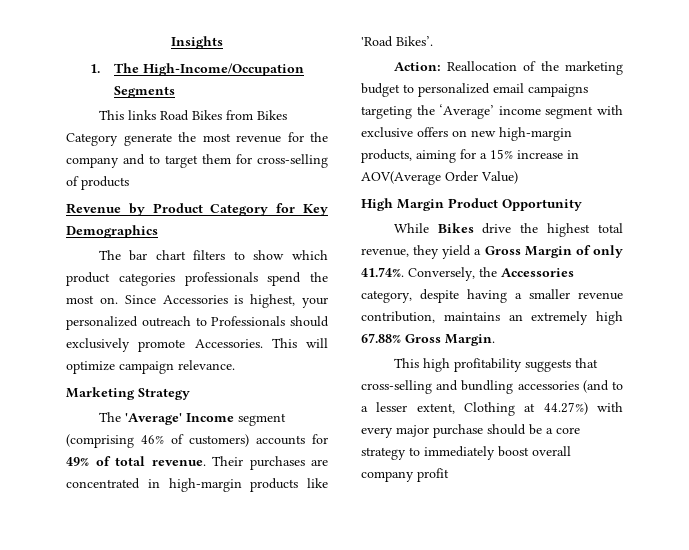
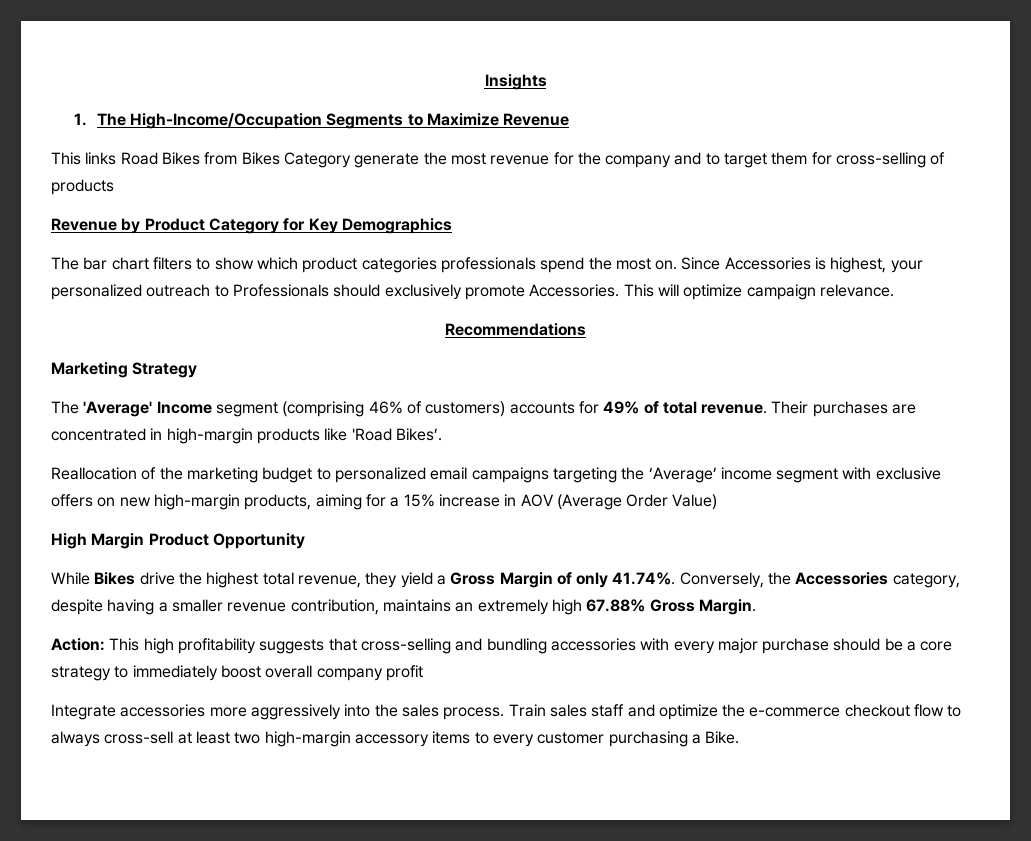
(176, 92) none -> [407,113,570,126] to Maximize Revenue
(235, 365) none -> [445,323,586,336] // Recommendations
[393,62,441,71] Action: -> (442, 434) none
[361,171,441,185] AOV(Average -> [520,494,622,510] AOV (Average
(495, 340) none -> [51,638,105,651] Action:
[582,380,623,393] [361,402,588,416] (and to a lesser extent, Clothing at 44.27%) -> (636, 644) none
(449, 475) none -> [51,704,962,720] [51,731,740,747] // Integrate accessories more aggressively into the sales process. Train sales staff and optimize the e-commerce checkout flow to always cross-sell at least two high-margin accessory items to every customer purchasing a Bike.

